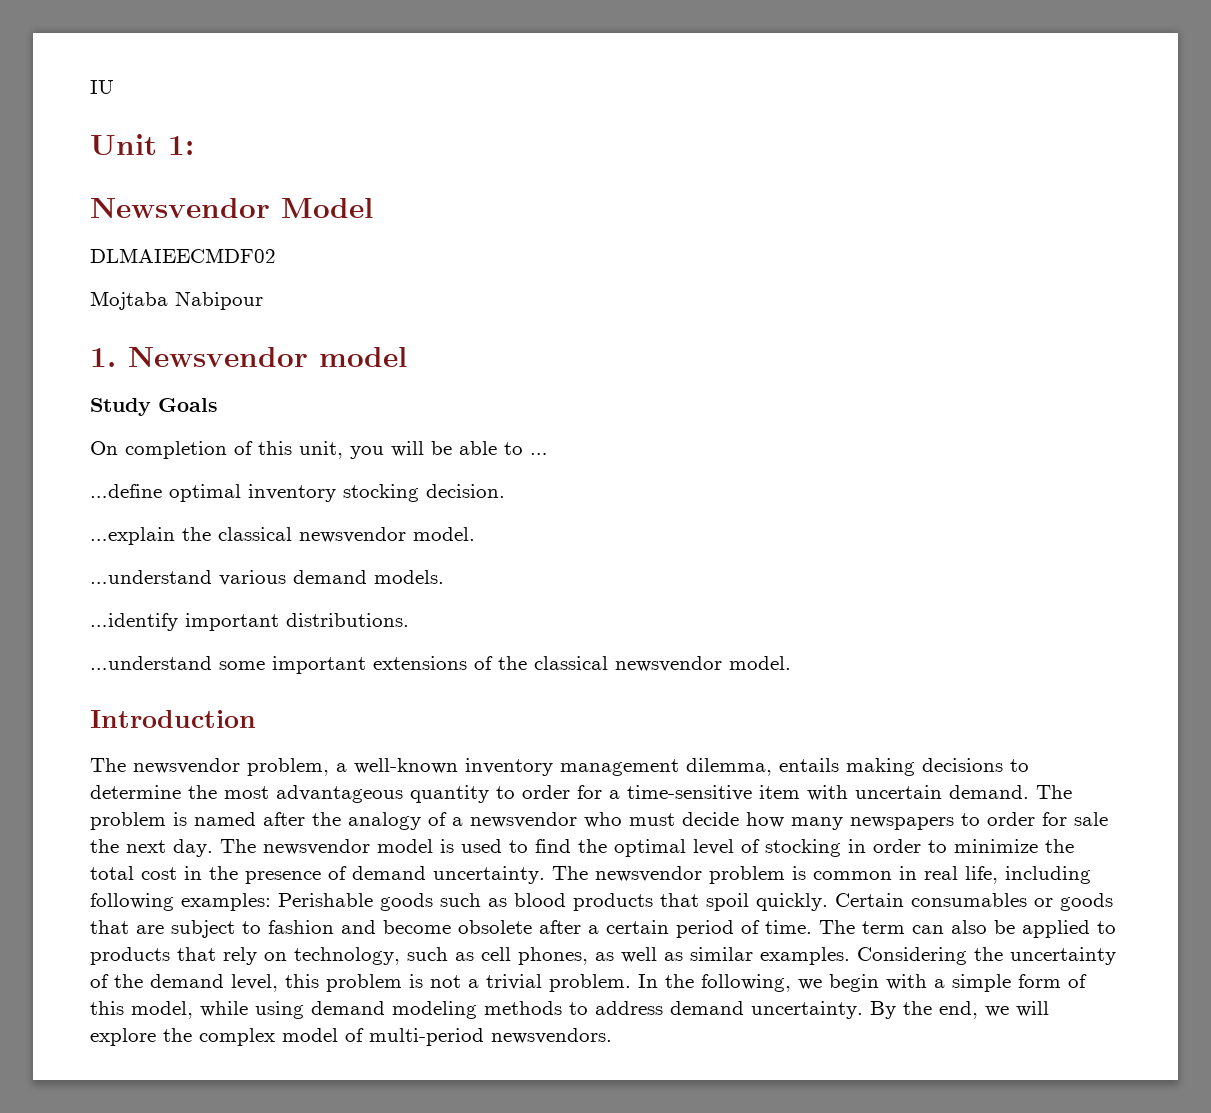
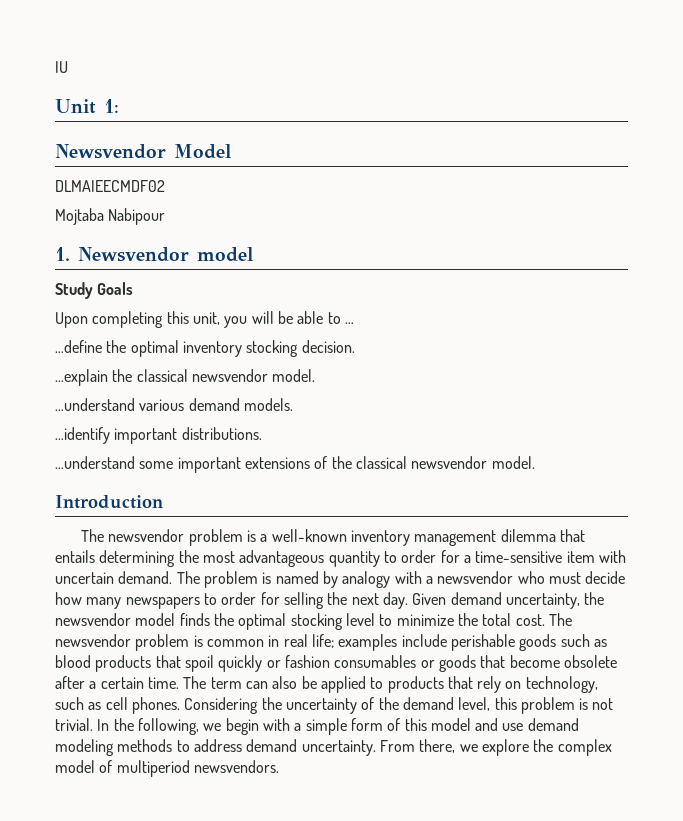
[90,441,253,459] On completion of -> [55,311,164,328] Upon completing
(162, 491) none -> [106,340,127,353] the
[247,758,329,776] problem, -> [188,529,257,546] problem is
[686,758,1029,776] [90,785,181,799] dilemma, entails making decisions to determine -> [500,529,585,542] [55,550,176,567] dilemma that entails determining
[263,812,447,830] after the analogy of -> [322,571,422,588] by analogy with
[1074,812,1108,826] sale -> [283,592,324,609] selling
[220,839,1074,857] [90,866,545,884] The newsvendor model is used to find the optimal level of stocking in order to minimize the total cost in the presence of demand uncertainty. -> [412,592,605,609] [55,613,545,630] Given demand uncertainty, the newsvendor model finds the optimal stocking level to minimize the total cost.
[965,866,1091,884] [90,893,373,911] life, including following examples: Perishable -> [311,634,515,651] life; examples include perishable
[756,893,904,911] quickly. Certain -> [218,655,330,672] quickly or fashion
[136,920,376,938] are subject to fashion and -> (506, 661) none
[676,920,760,938] period of -> (144, 683) none
[518,947,850,965] phones, as well as similar examples. -> [131,697,180,714] phones.
[468,974,631,992] a trivial problem. -> [55,718,93,731] trivial.
[131,1001,304,1019] model, while using -> [430,718,524,731] model and use
[870,1001,1049,1019] By the end, we will -> [379,739,478,753] From there, we
[369,1028,484,1046] multi-period -> [116,760,190,777] multiperiod

